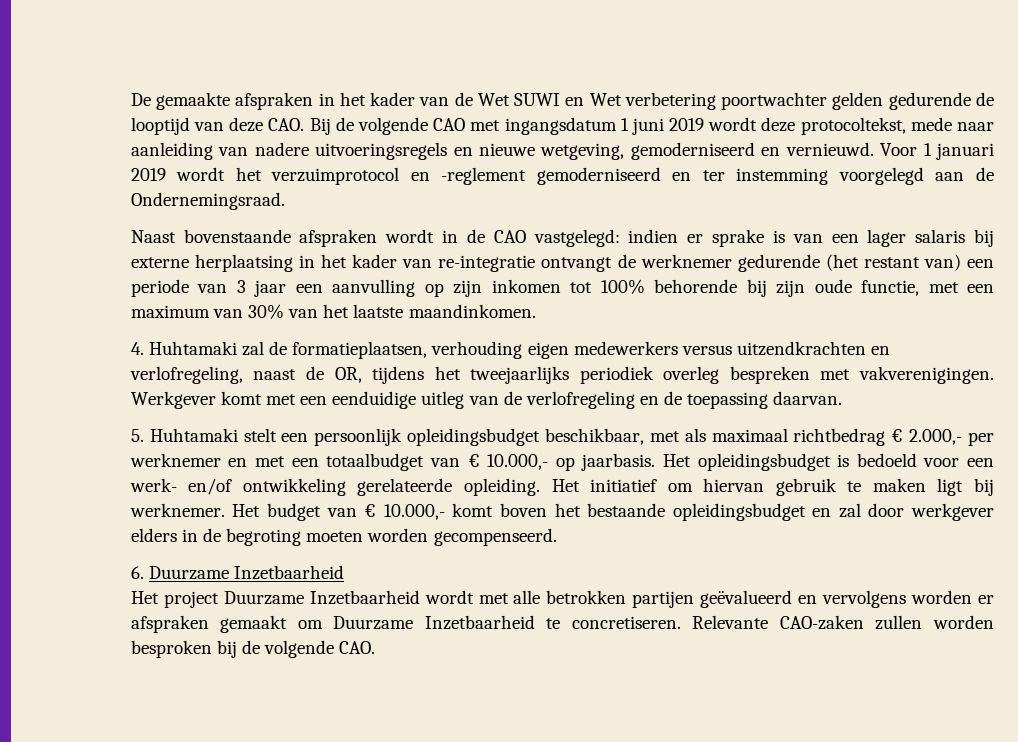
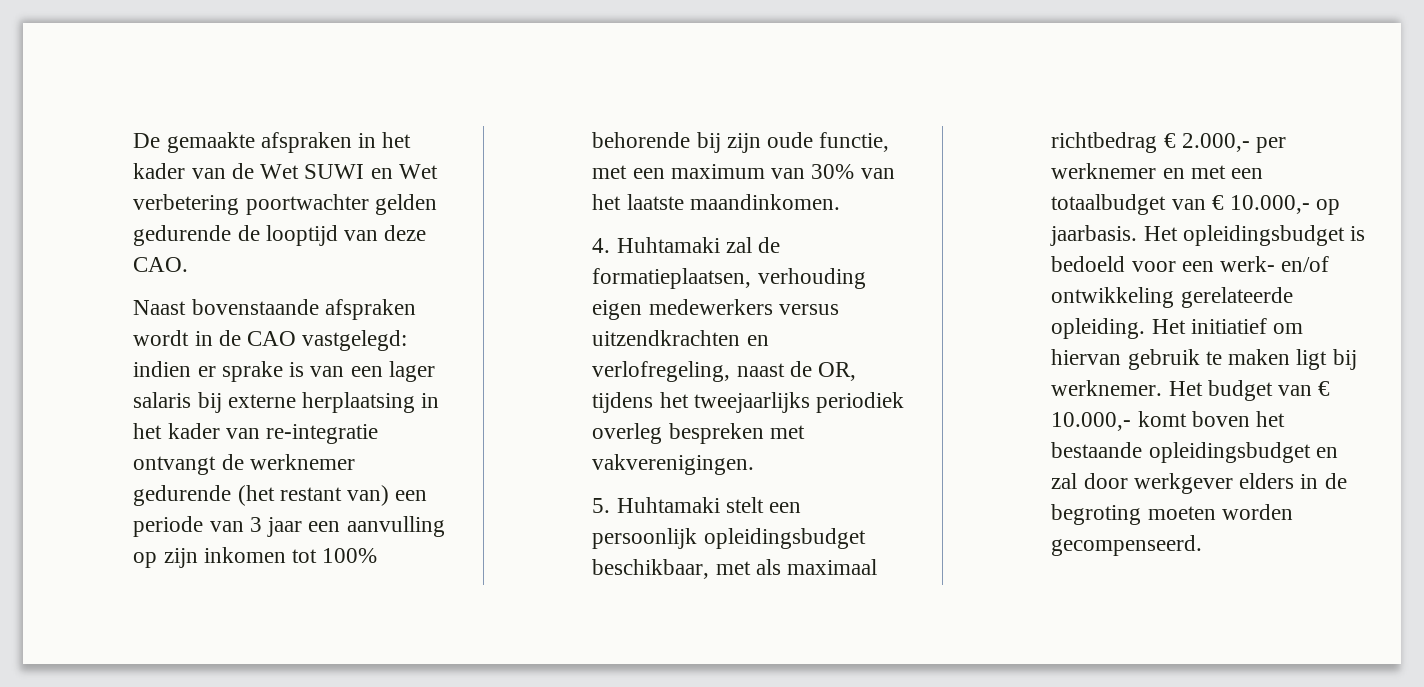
[309,117,995,135] [130,142,995,160] [130,167,994,185] [130,192,285,210] Bij de volgende CAO met ingangsdatum 1 juni 2019 wordt deze protocoltekst, mede naar aanleiding van nadere uitvoeringsregels en nieuwe wetgeving, gemoderniseerd en vernieuwd. Voor 1 januari 2019 wordt het verzuimprotocol en -reglement gemoderniseerd en ter instemming voorgelegd aan de Ondernemingsraad. -> (189, 264) none
[130,391,843,409] Werkgever komt met een eenduidige uitleg van de verlofregeling en de toepassing daarvan. -> (755, 464) none
[130,565,345,580] [130,590,995,608] [130,615,995,633] [130,640,376,658] // 6. Duurzame Inzetbaarheid // Het project Duurzame Inzetbaarheid wordt met alle betrokken partijen geëvalueerd en vervolgens worden er afspraken gemaakt om Duurzame Inzetbaarheid te concretiseren. Relevante CAO-zaken zullen worden besproken bij de volgende CAO. -> (1203, 545) none

